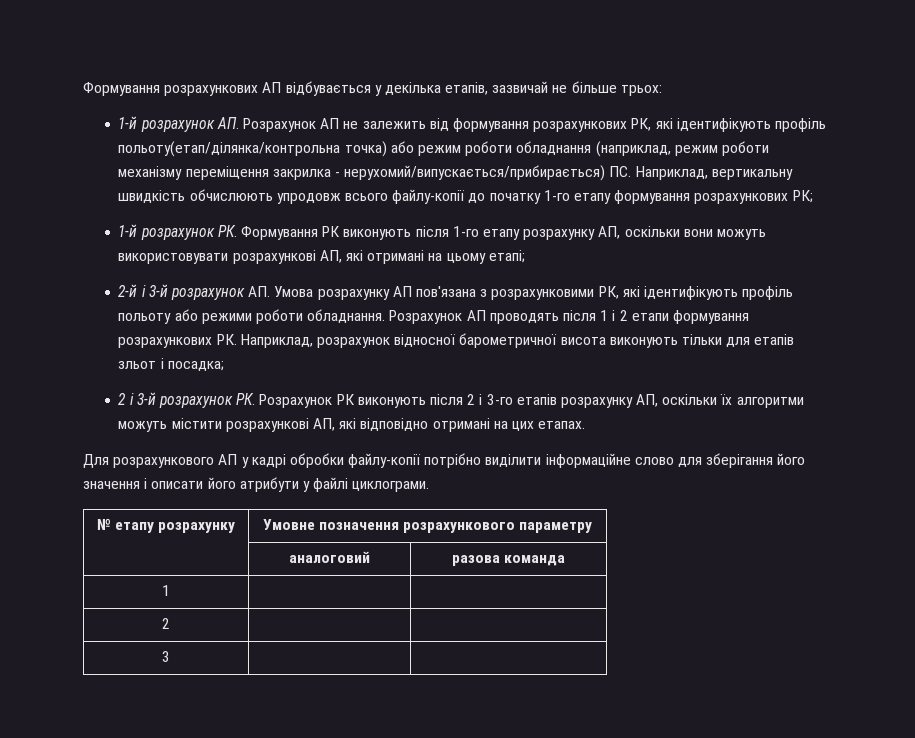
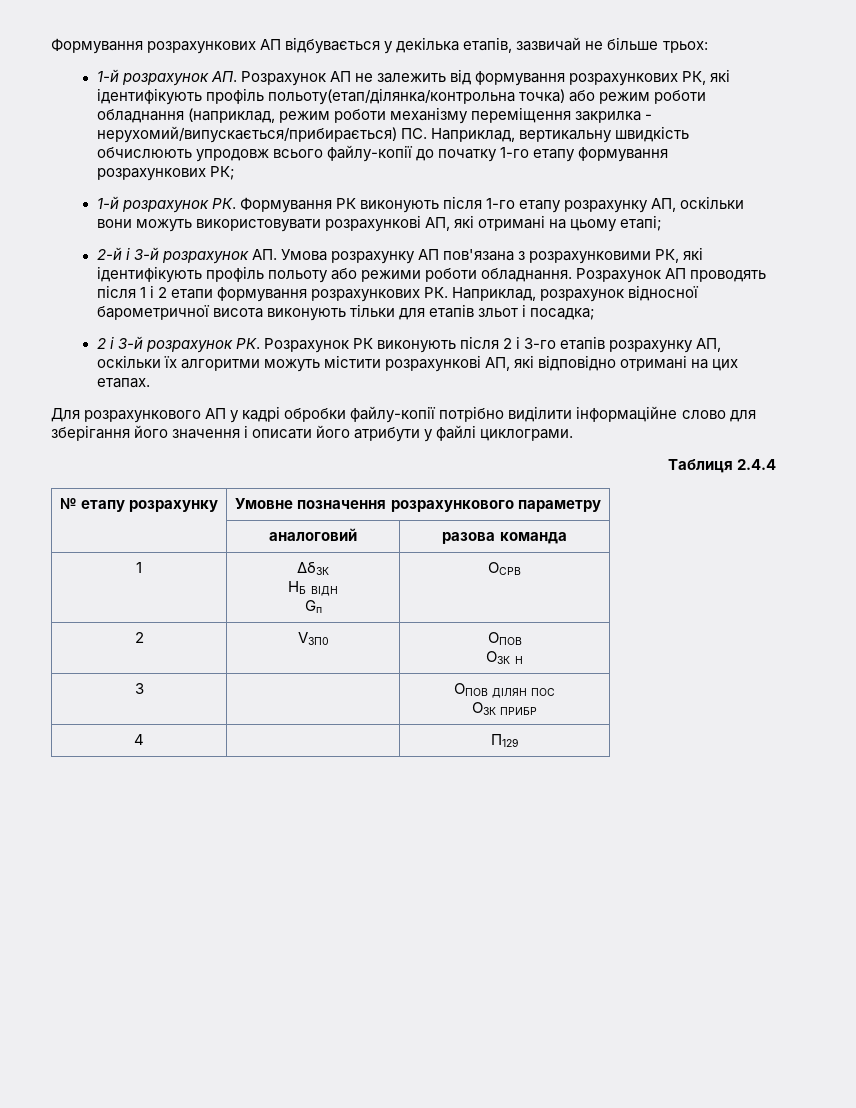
(430, 486) none -> [667,459,776,473] // Таблиця 2.4.4
[162,618,170,629] [162,651,170,662] | // 2 | | // 3 | | -> [297,562,329,575] [288,581,338,596] [304,600,322,613] [488,562,521,575] [134,632,144,643] [297,632,329,645] [487,632,522,645] [486,651,523,664] [134,683,144,694] [453,683,556,698] [471,702,538,715] [134,734,144,745] [490,734,519,747] ΔδЗК // НБ ВІДН // Gп | ОСРВ // 2 | VЗП0 | ОПОВ // ОЗК Н // 3 | | ОПОВ ДІЛЯН ПОС // ОЗК ПРИБР // 4 | | П129

